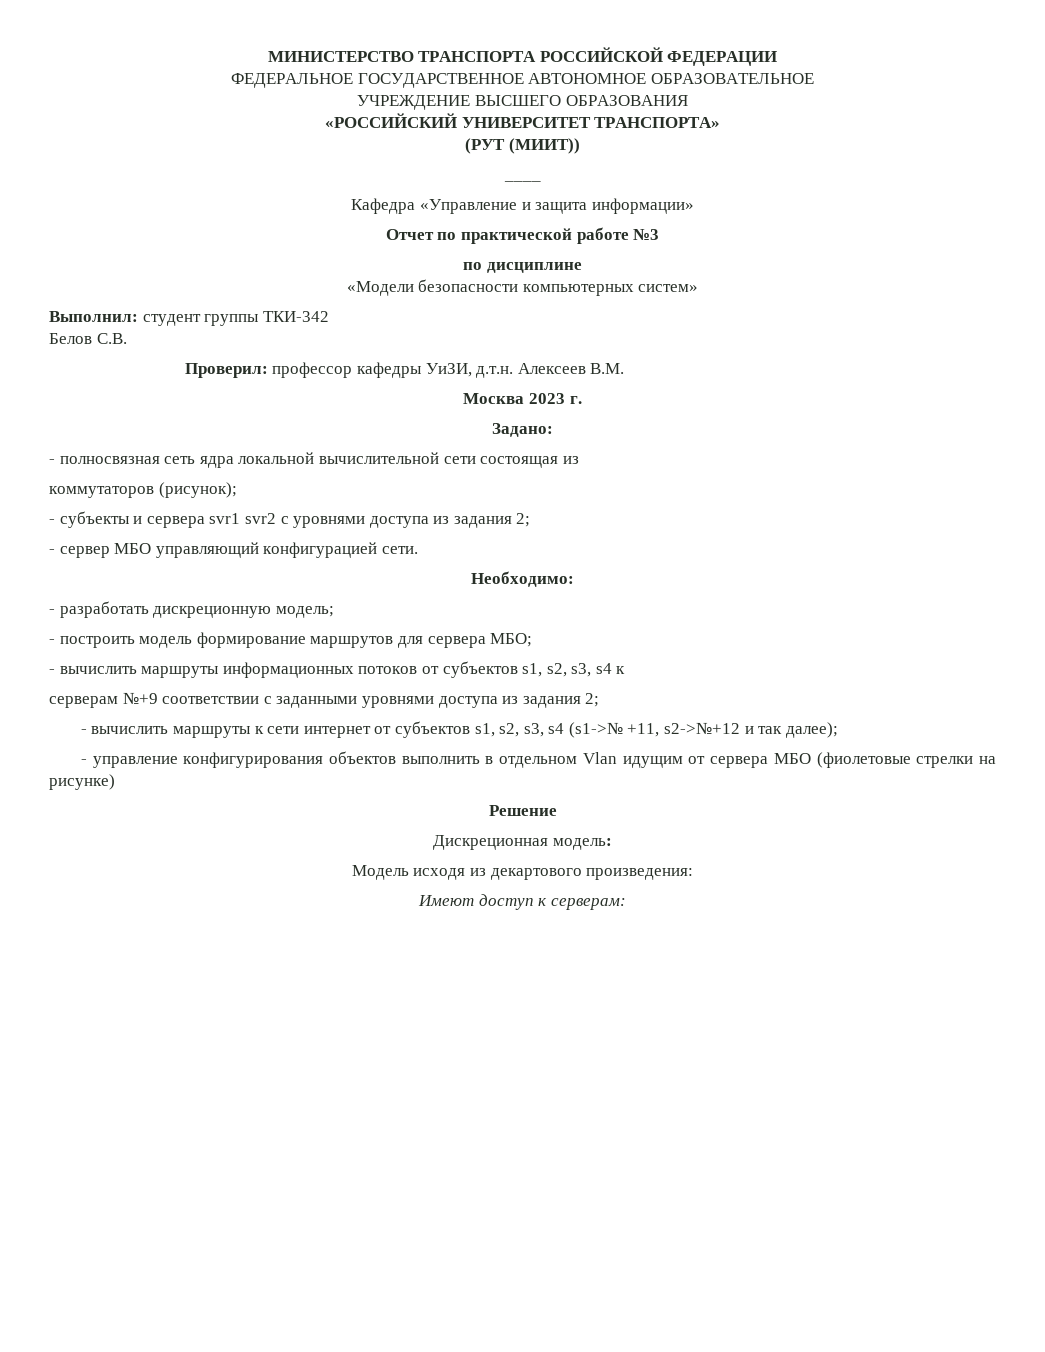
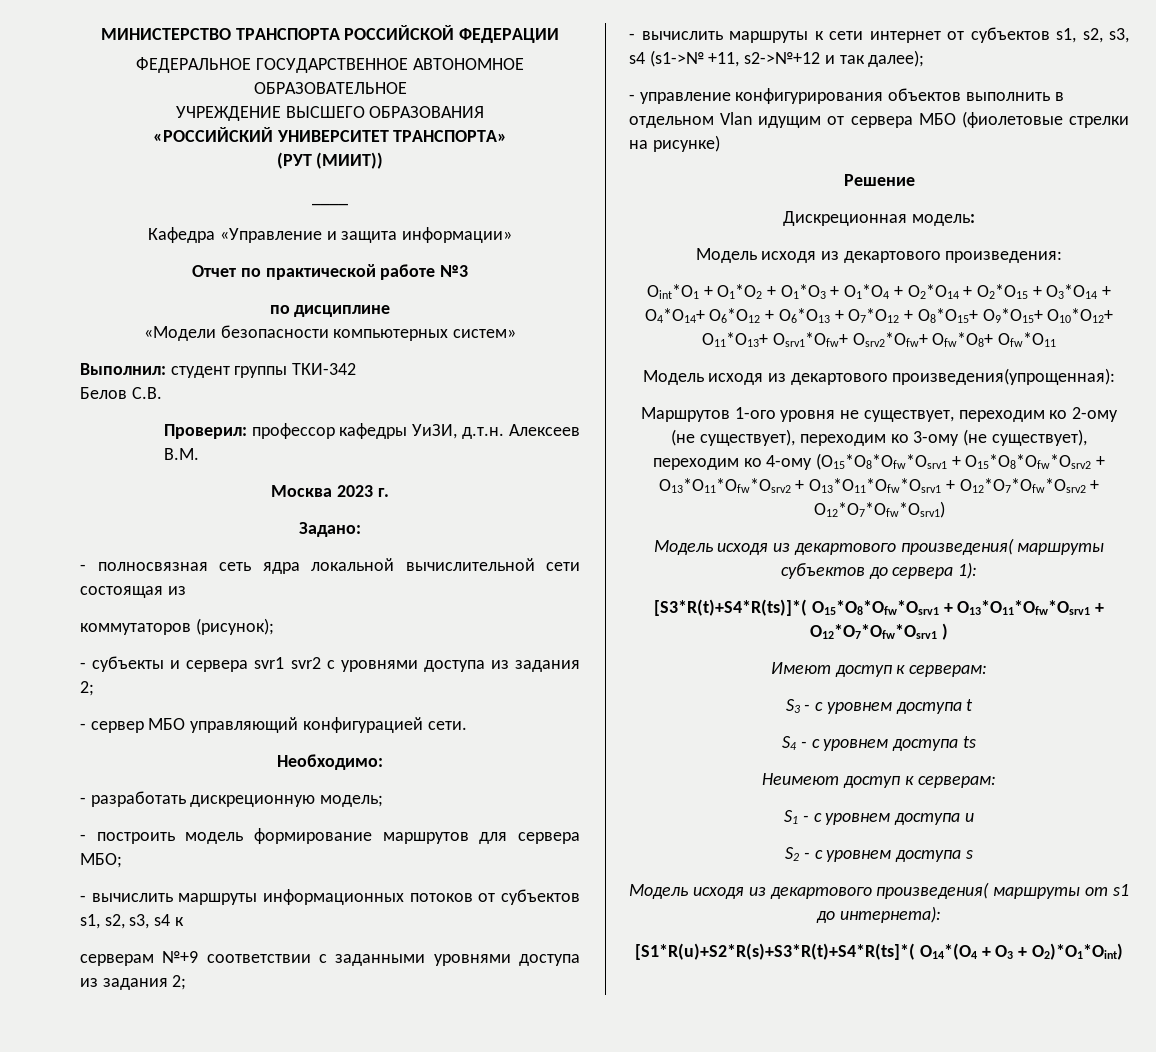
[418,894,626,910] Имеют доступ к серверам: -> [646,284,1112,299] [644,308,1114,323] [702,332,1056,347] [642,368,1116,385] [640,407,1119,422] [671,429,1087,446] [652,453,1106,470] [658,478,1100,493] [813,501,945,518] [653,538,1105,555] [780,562,978,579] [654,599,1104,616] [810,623,948,640] [770,662,988,677] [785,699,974,714] [782,736,976,751] [762,773,996,788] [784,810,974,825] [785,847,973,862] [629,882,1129,899] [816,906,941,923] [635,943,1123,960] Oint*O1 + O1*O2 + O1*O3 + O1*O4 + O2*O14 + O2*O15 + O3*O14 + O4*O14+ O6*O12 + O6*O13 + O7*O12 + O8*O15+ O9*O15+ O10*O12+ O11*O13+ Osrv1*Ofw+ Osrv2*Ofw+ Ofw*O8+ Ofw*O11 // Модель исходя из декартового произведения(упрощенная): // Маршрутов 1-ого уровня не существует, переходим ко 2-ому (не существует), переходим ко 3-ому (не существует), переходим ко 4-ому (O15*O8*Ofw*Osrv1 + O15*O8*Ofw*Osrv2 + O13*O11*Ofw*Osrv2 + O13*O11*Ofw*Osrv1 + O12*O7*Ofw*Osrv2 + O12*O7*Ofw*Osrv1) // Модель исходя из декартового произведения( маршруты субъектов до сервера 1): // [S3*R(t)+S4*R(ts)]*( O15*O8*Ofw*Osrv1 + O13*O11*Ofw*Osrv1 + O12*O7*Ofw*Osrv1 ) // Имеют доступ к серверам: // S3 - с уровнем доступа t // S4 - с уровнем доступа ts // Неимеют доступ к серверам: // S1 - с уровнем доступа u // S2 - с уровнем доступа s // Модель исходя из декартового произведения( маршруты от s1 до интернета): // [S1*R(u)+S2*R(s)+S3*R(t)+S4*R(ts]*( O14*(O4 + O3 + O2)*O1*Oint)

